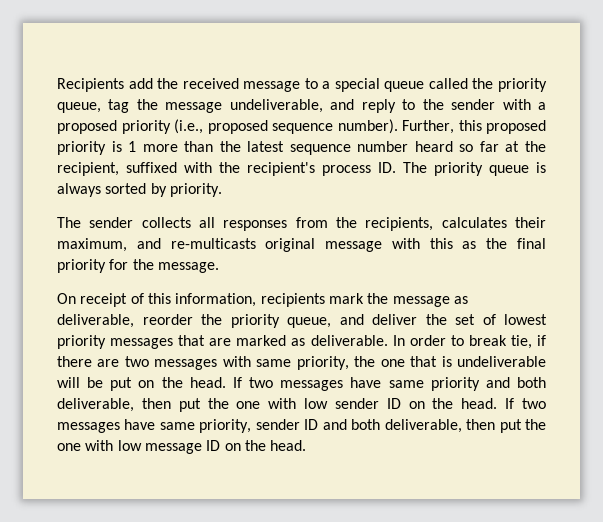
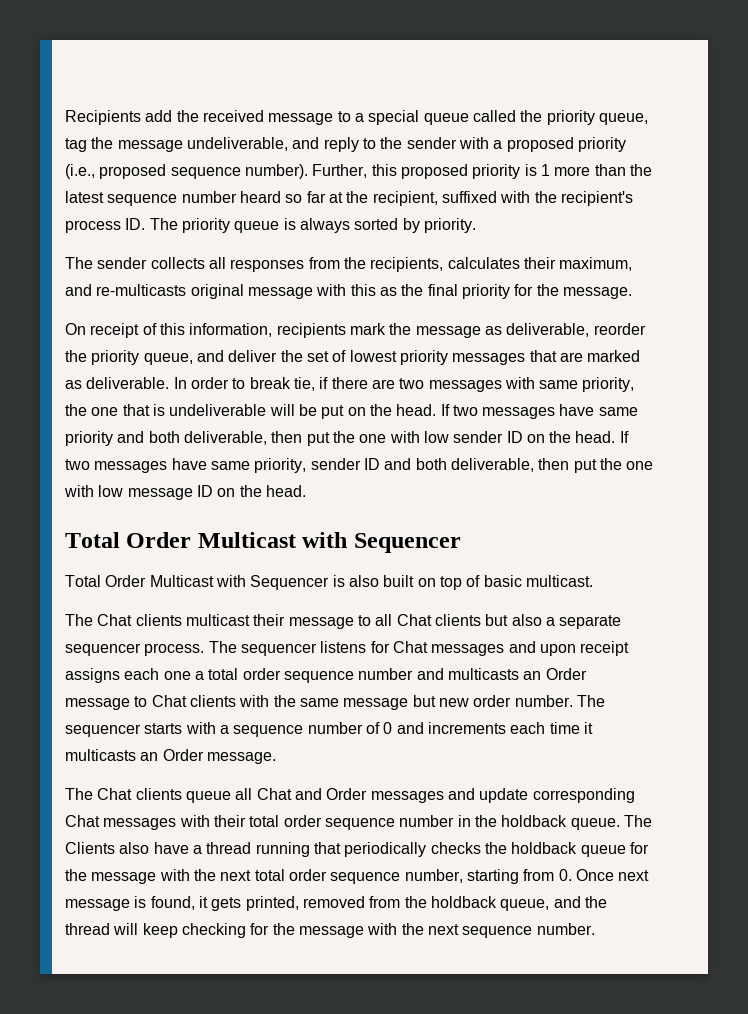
(307, 445) none -> [65,532,461,553] [65,575,593,590] [65,614,622,629] [65,641,630,656] [65,668,587,683] [65,695,605,710] [65,722,593,737] [65,749,276,764] [65,788,635,803] [65,815,652,830] [65,842,649,857] [65,869,650,884] [65,896,607,911] [65,923,595,938] // Total Order Multicast with Sequencer // Total Order Multicast with Sequencer is also built on top of basic multicast. // The Chat clients multicast their message to all Chat clients but also a separate sequencer process. The sequencer listens for Chat messages and upon receipt assigns each one a total order sequence number and multicasts an Order message to Chat clients with the same message but new order number. The sequencer starts with a sequence number of 0 and increments each time it multicasts an Order message. // The Chat clients queue all Chat and Order messages and update corresponding Chat messages with their total order sequence number in the holdback queue. The Clients also have a thread running that periodically checks the holdback queue for the message with the next total order sequence number, starting from 0. Once next message is found, it gets printed, removed from the holdback queue, and the thread will keep checking for the message with the next sequence number.

